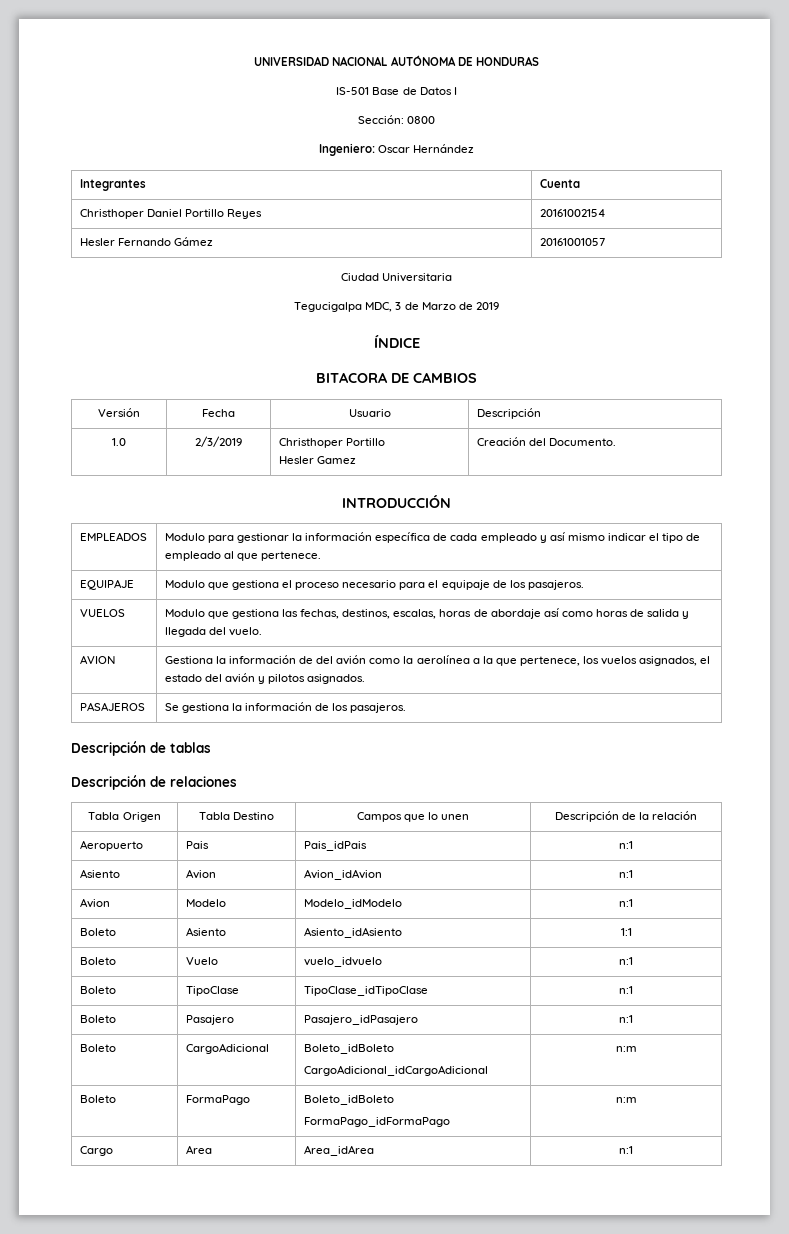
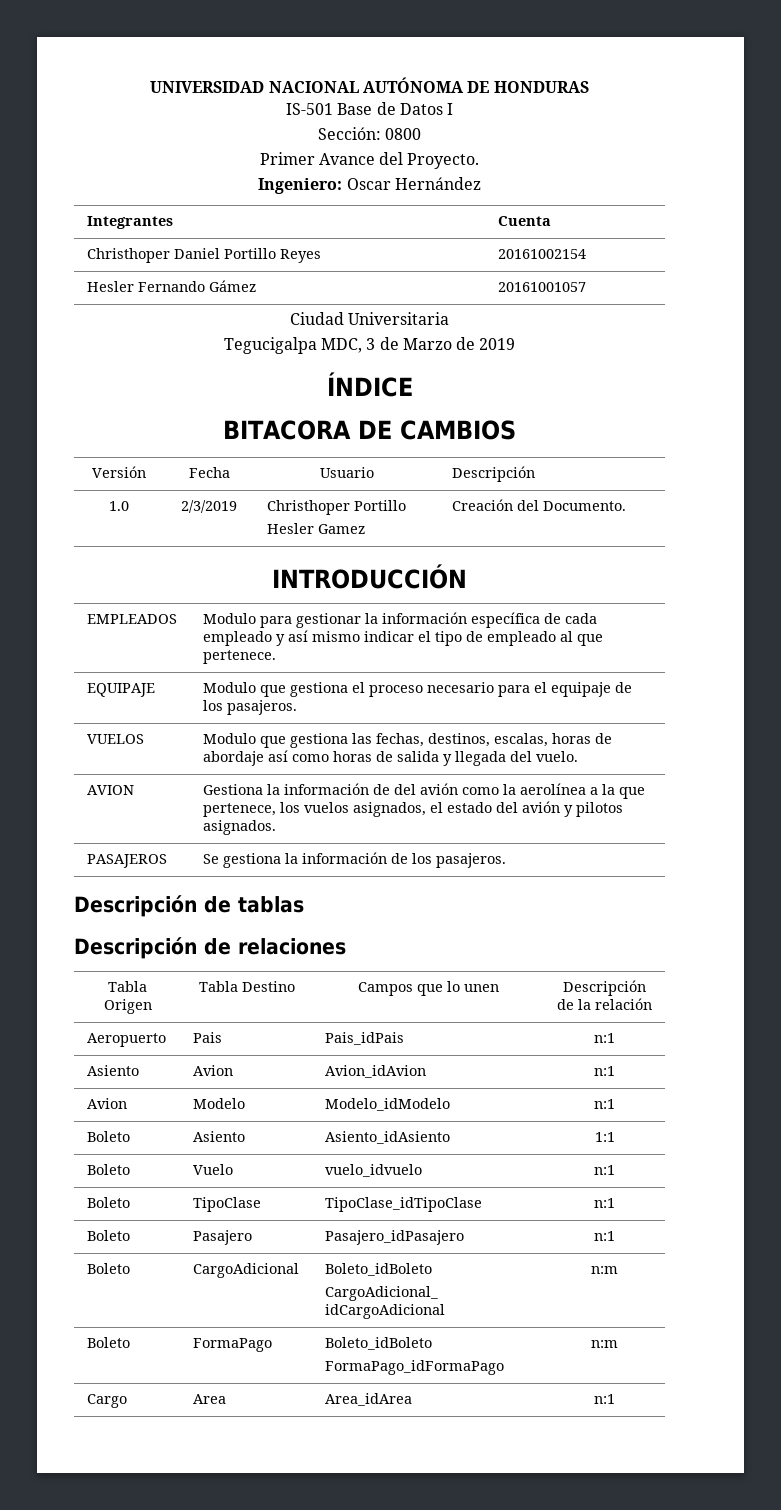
(436, 120) none -> [259,152,480,169] // Primer Avance del Proyecto.

